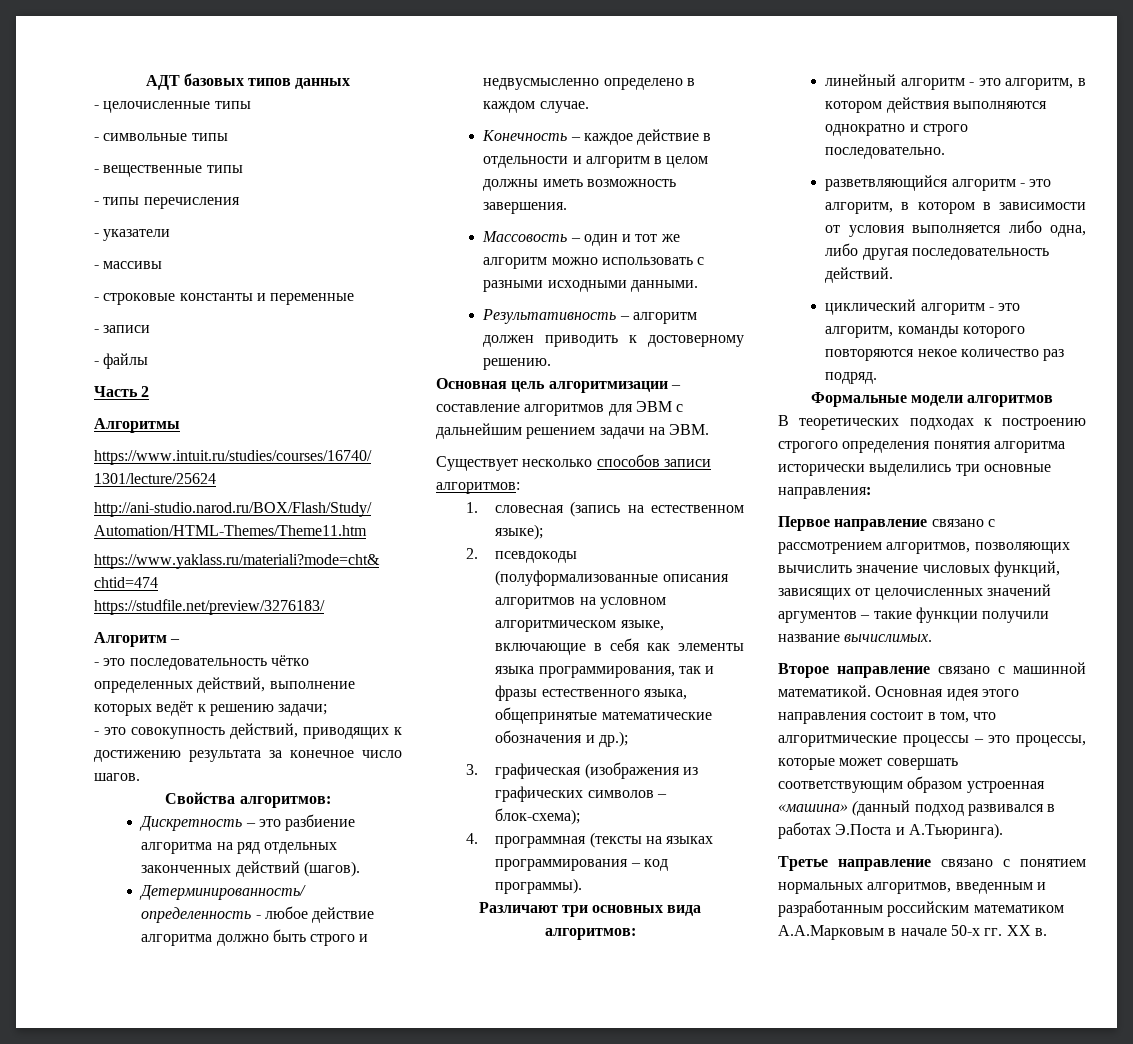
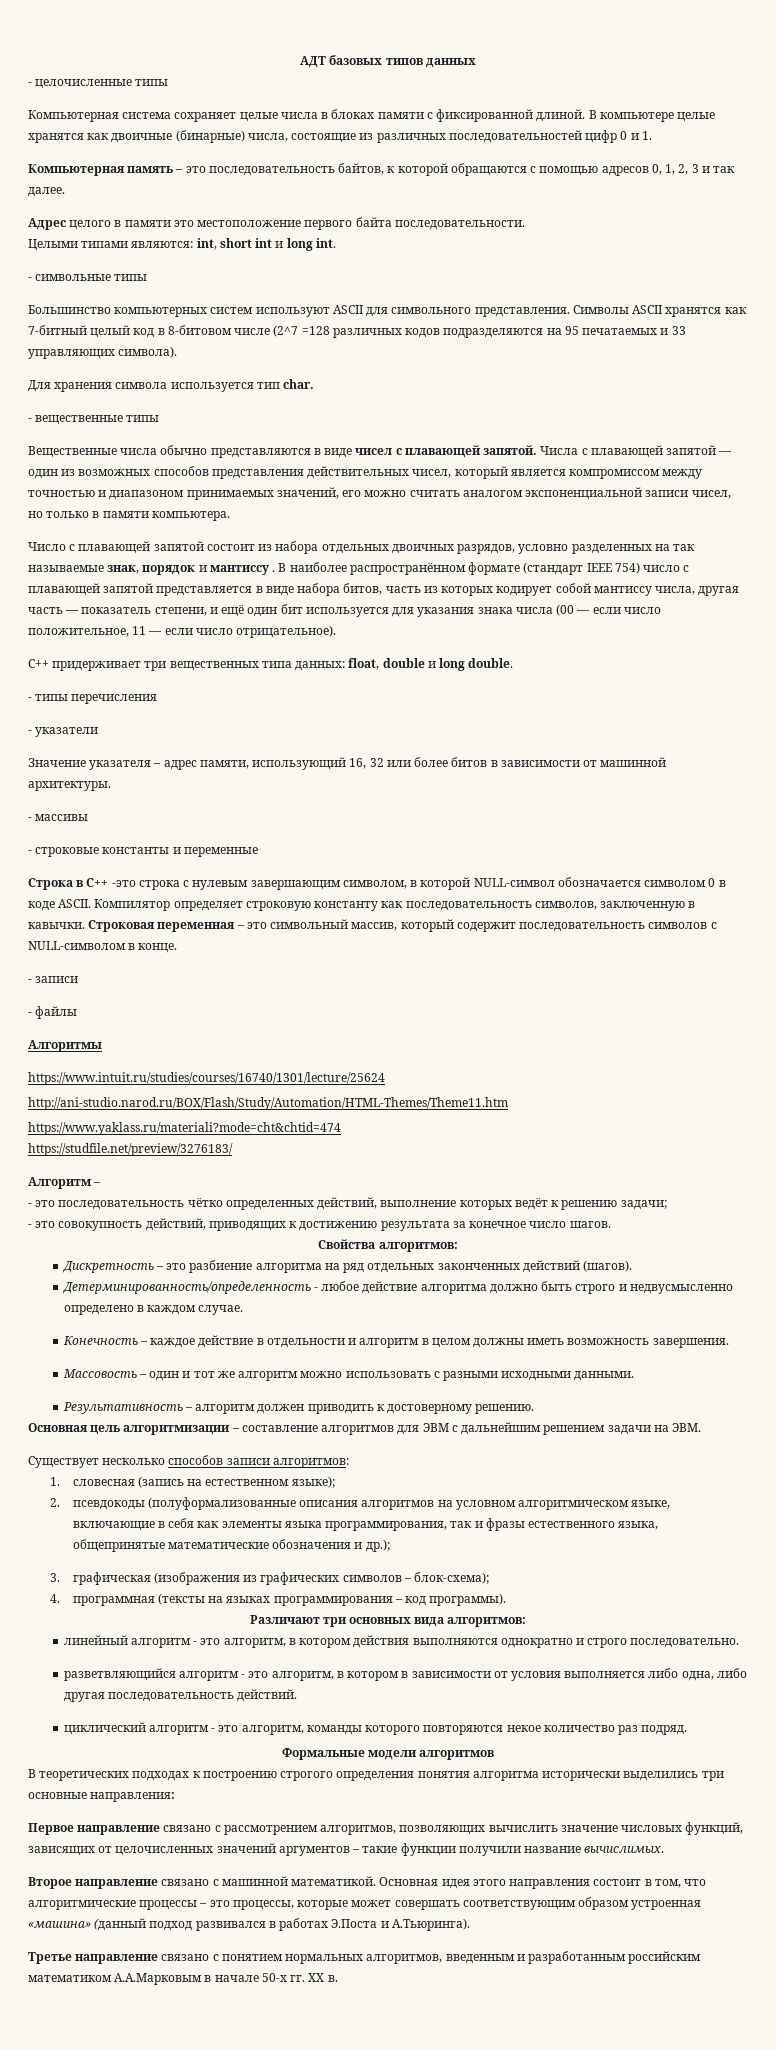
[94,133,228,141] [94,165,243,177] - символьные типы // - вещественные типы -> [28,109,716,122] [28,130,652,143] [28,163,736,176] [28,187,65,197] [28,217,525,230] [28,238,336,251] [28,274,148,281] [28,305,747,317] [28,325,686,338] [28,346,178,359] [28,379,315,392] [28,415,160,425] [28,445,733,458] [28,466,703,479] [28,487,731,500] [28,511,230,521] [28,541,696,554] [28,562,690,575] [28,583,740,596] [28,604,661,617] [28,625,337,638] [28,658,514,671] Компьютерная система сохраняет целые числа в блоках памяти с фиксированной длиной. В компьютере целые хранятся как двоичные (бинарные) числа, состоящие из различных последовательностей цифр 0 и 1. // Компьютерная память – это последовательность байтов, к которой обращаются с помощью адресов 0, 1, 2, 3 и так далее. // Адрес целого в памяти это местоположение первого байта последовательности. // Целыми типами являются: int, short int и long int. // - символьные типы // Большинство компьютерных систем используют ASCII для символьного представления. Символы ASCII хранятся как 7-битный целый код в 8-битовом числе (2^7 =128 различных кодов подразделяются на 95 печатаемых и 33 управляющих символа). // Для хранения символа используется тип char. // - вещественные типы // Вещественные числа обычно представляются в виде чисел с плавающей запятой. Числа с плавающей запятой — один из возможных способов представления действительных чисел, который является компромиссом между точностью и диапазоном принимаемых значений, его можно считать аналогом экспоненциальной записи чисел, но только в памяти компьютера. // Число с плавающей запятой состоит из набора отдельных двоичных разрядов, условно разделенных на так называемые знак, порядок и мантиссу . В наиболее распространённом формате (стандарт IEEE 754) число с плавающей запятой представляется в виде набора битов, часть из которых кодирует собой мантиссу числа, другая часть — показатель степени, и ещё один бит используется для указания знака числа (00 — если число положительное, 11 — если число отрицательное). // С++ придерживает три вещественных типа данных: float, double и long double.
(171, 235) none -> [28,757,667,770] [28,781,111,791] // Значение указателя – адрес памяти, использующий 16, 32 или более битов в зависимости от машинной архитектуры.
(355, 299) none -> [28,877,726,890] [28,899,696,911] [28,919,717,932] [28,941,178,953] // Строка в С++ -это строка с нулевым завершающим символом, в которой NULL-символ обозначается символом 0 в коде ASCII. Компилятор определяет строковую константу как последовательность символов, заключенную в кавычки. Строковая переменная – это символьный массив, который содержит последовательность символов с NULL-символом в конце.
[94,386,150,397] // Часть 2 -> (78, 1012) none

